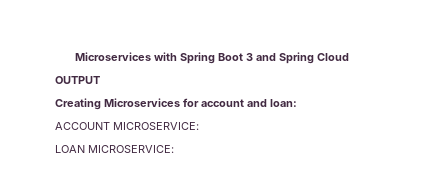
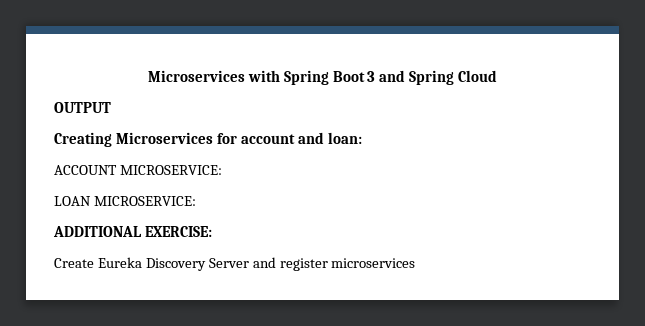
(174, 149) none -> [53,226,212,237] [54,257,416,271] // ADDITIONAL EXERCISE: // Create Eureka Discovery Server and register microservices

